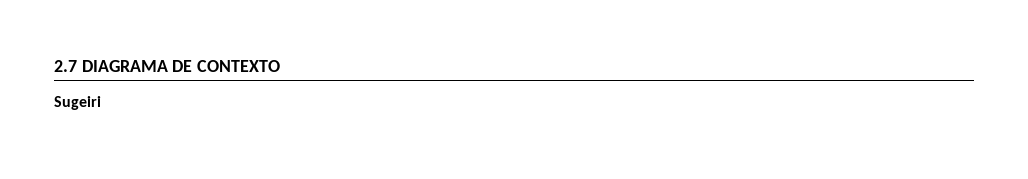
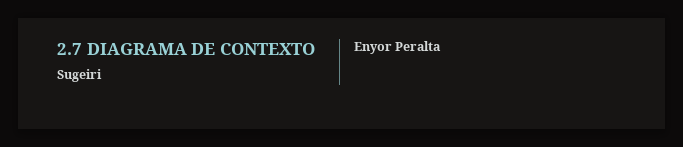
(101, 103) none -> [354,41,442,54] // Enyor Peralta

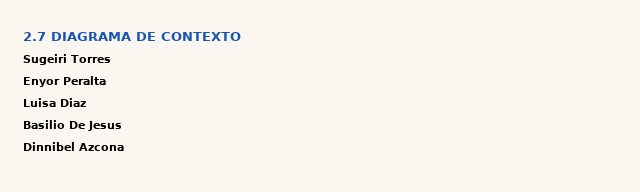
(102, 75) none -> [71,55,111,63] Torres
(442, 46) none -> [23,98,86,107] [23,120,122,131] [23,142,124,151] // Luisa Diaz // Basilio De Jesus // Dinnibel Azcona

